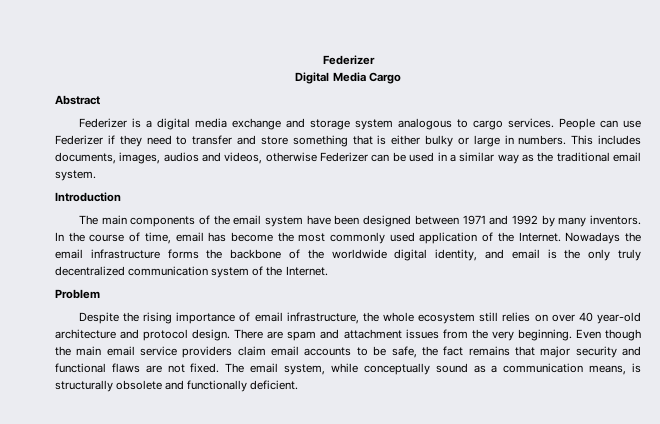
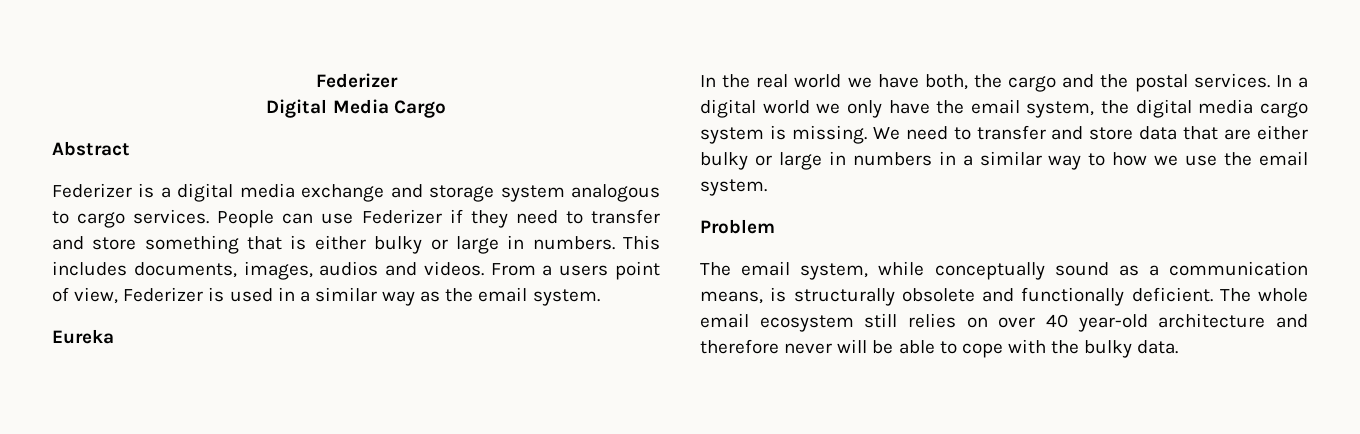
[224,152,406,164] videos, otherwise Federizer can be -> [423,261,660,280] [52,287,225,304] videos. From a users point of view, Federizer is
[556,152,642,162] [55,170,96,181] [55,192,121,202] [78,215,641,227] [55,232,641,244] [55,249,641,261] [55,266,328,278] [55,289,100,299] [78,312,641,324] [55,329,641,341] [55,346,642,358] [55,363,220,373] traditional email system. // Introduction // The main components of the email system have been designed between 1971 and 1992 by many inventors. In the course of time, email has become the most commonly used application of the Internet. Nowadays the email infrastructure forms the backbone of the worldwide digital identity, and email is the only truly decentralized communication system of the Internet. // Problem // Despite the rising importance of email infrastructure, the whole ecosystem still relies on over 40 year-old architecture and protocol design. There are spam and attachment issues from the very beginning. Even though the main email service providers claim email accounts to be safe, the fact remains that major security and functional flaws are not fixed. -> [478,287,600,306] [52,329,114,344] [700,73,1308,92] [700,99,1308,118] [700,125,1308,144] [700,151,1308,170] [700,179,767,196] [700,219,775,234] email system. // Eureka // In the real world we have both, the cargo and the postal services. In a digital world we only have the email system, the digital media cargo system is missing. We need to transfer and store data that are either bulky or large in numbers in a similar way to how we use the email system. // Problem //
(299, 385) none -> [1219,288,1308,302] [700,313,1308,332] [700,339,1179,358] The whole email ecosystem still relies on over 40 year-old architecture and therefore never will be able to cope with the bulky data.

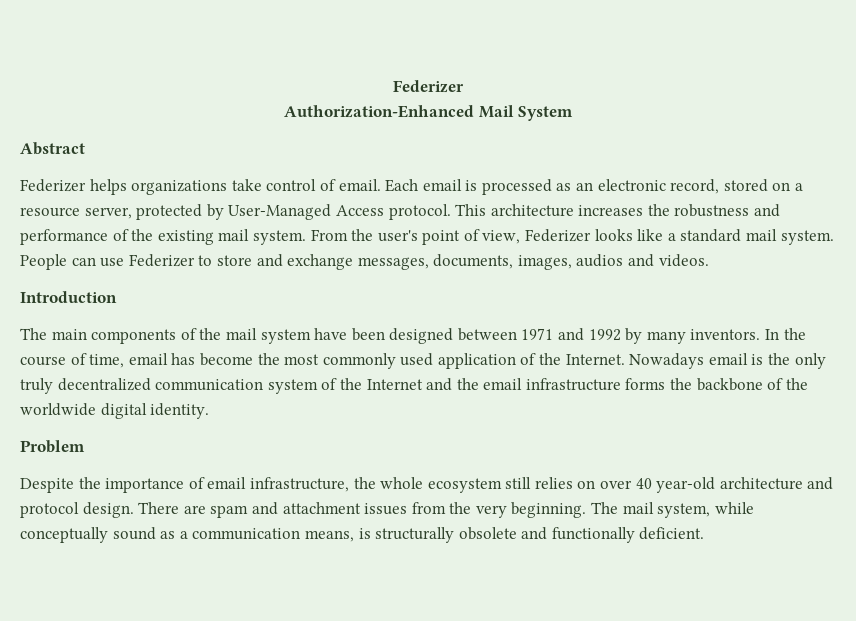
[266,99,446,118] Digital Media Cargo -> [283,105,574,121] Authorization-Enhanced Mail System
[138,183,661,202] [52,209,660,228] [52,235,660,254] [52,261,127,276] is a digital media exchange and storage system analogous to cargo services. People can use Federizer if they need to transfer and store something that is either bulky or large in numbers. This includes -> [89,179,804,195] [20,204,781,220] [20,229,834,245] [20,254,429,270] helps organizations take control of email. Each email is processed as an electronic record, stored on a resource server, protected by User-Managed Access protocol. This architecture increases the robustness and performance of the existing mail system. From the user's point of view, Federizer looks like a standard mail system. People can use Federizer to store and exchange messages,
[490,261,660,280] [52,287,600,306] [52,329,114,344] [700,73,1308,92] [700,99,1308,118] [700,125,1308,144] [700,151,1308,170] [700,179,767,196] [700,219,775,234] [700,261,791,276] From a users point of view, Federizer is used in a similar way as the email system. // Eureka // In the real world we have both, the cargo and the postal services. In a digital world we only have the email system, the digital media cargo system is missing. We need to transfer and store data that are either bulky or large in numbers in a similar way to how we use the email system. // Problem // The email -> [20,291,117,303] [20,328,806,344] [20,353,826,369] [20,378,808,394] [20,403,210,419] [20,440,85,453] [20,477,834,493] [20,502,654,518] // Introduction // The main components of the mail system have been designed between 1971 and 1992 by many inventors. In the course of time, email has become the most commonly used application of the Internet. Nowadays email is the only truly decentralized communication system of the Internet and the email infrastructure forms the backbone of the worldwide digital identity. // Problem // Despite the importance of email infrastructure, the whole ecosystem still relies on over 40 year-old architecture and protocol design. There are spam and attachment issues from the very beginning. The mail
[1219,288,1308,302] [700,313,1308,332] [700,339,1179,358] The whole email ecosystem still relies on over 40 year-old architecture and therefore never will be able to cope with the bulky data. -> (705, 533) none

